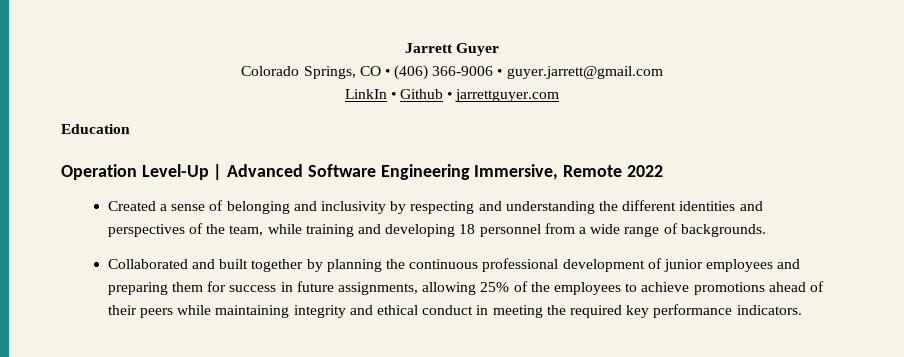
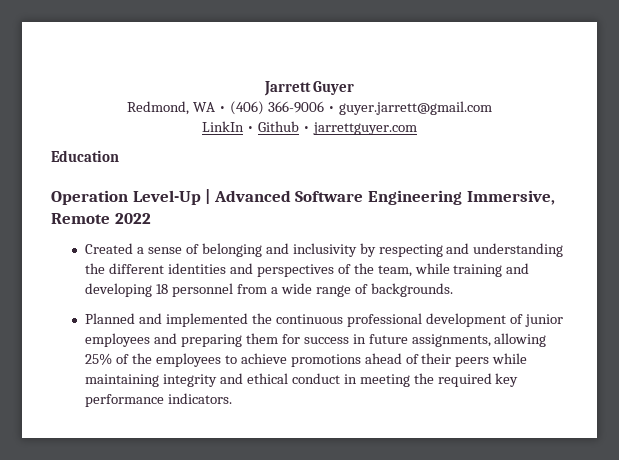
[241,66,381,79] Colorado Springs, CO -> [127,101,216,115] Redmond, WA
[107,259,382,272] Collaborated and built together by planning -> [85,313,249,327] Planned and implemented

